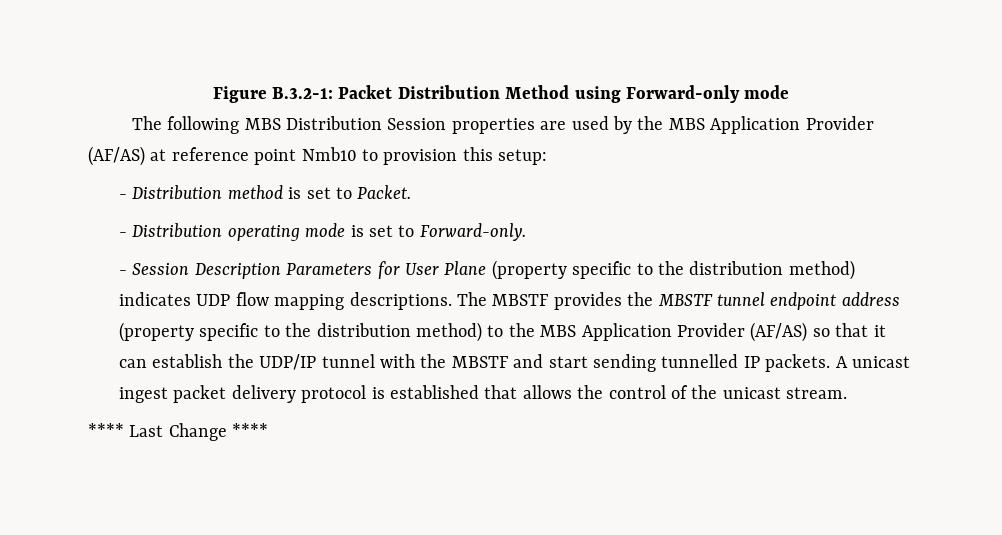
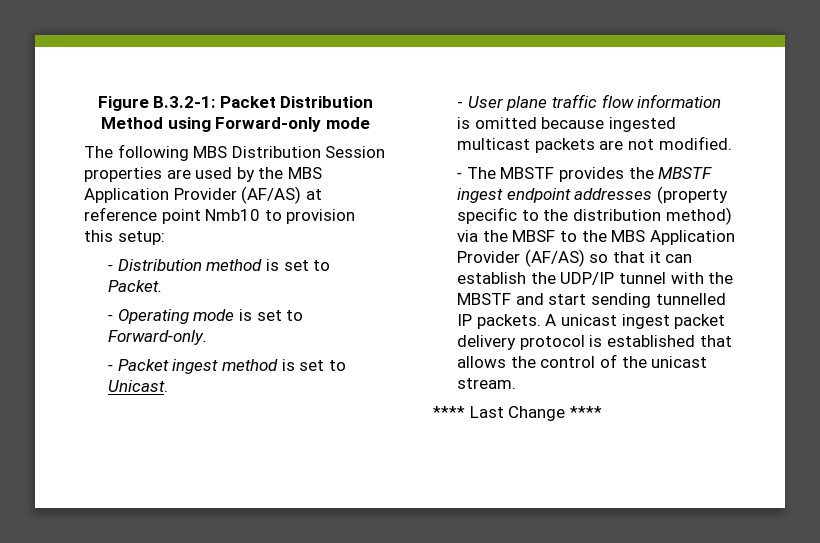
[132,223,300,241] Distribution operating -> [117,309,189,324] Operating
[132,260,855,280] [119,292,900,310] [119,322,483,342] Session Description Parameters for User Plane (property specific to the distribution method) indicates UDP flow mapping descriptions. The MBSTF provides the MBSTF tunnel endpoint address (property specific to the distribution method) -> [117,359,346,374] [108,380,169,392] [457,94,722,111] [457,117,677,132] [457,136,732,153] [457,167,713,182] [457,186,729,204] [457,207,732,225] [457,230,556,242] Packet ingest method is set to Unicast. // - User plane traffic flow information is omitted because ingested multicast packets are not modified. // - The MBSTF provides the MBSTF ingest endpoint addresses (property specific to the distribution method) via the MBSF

